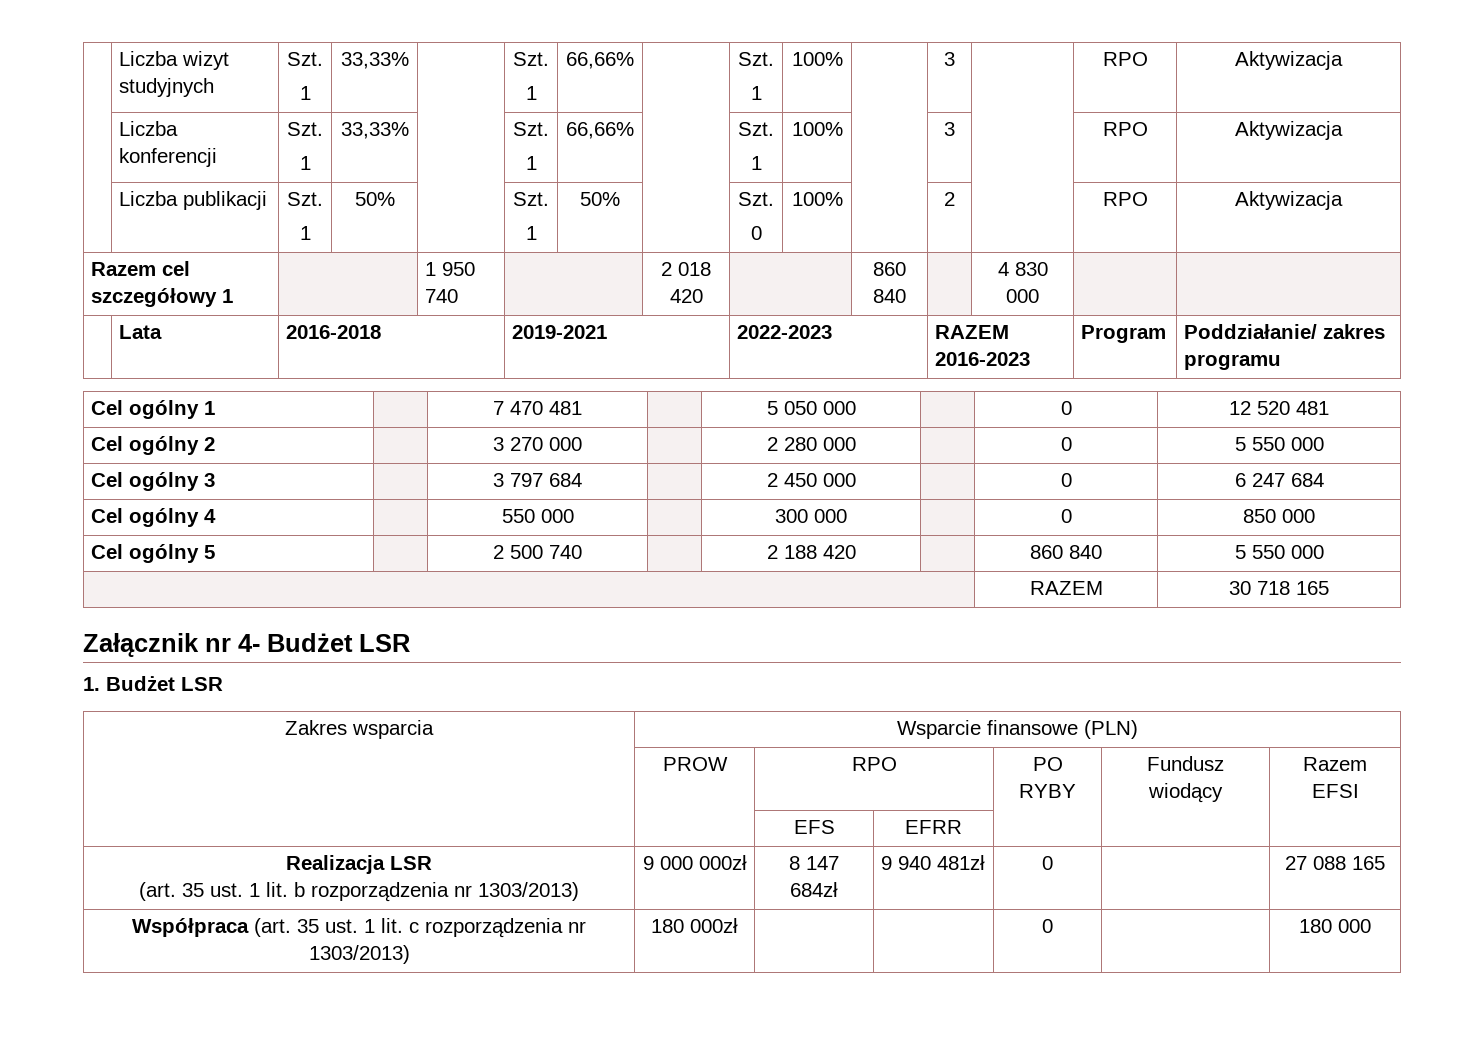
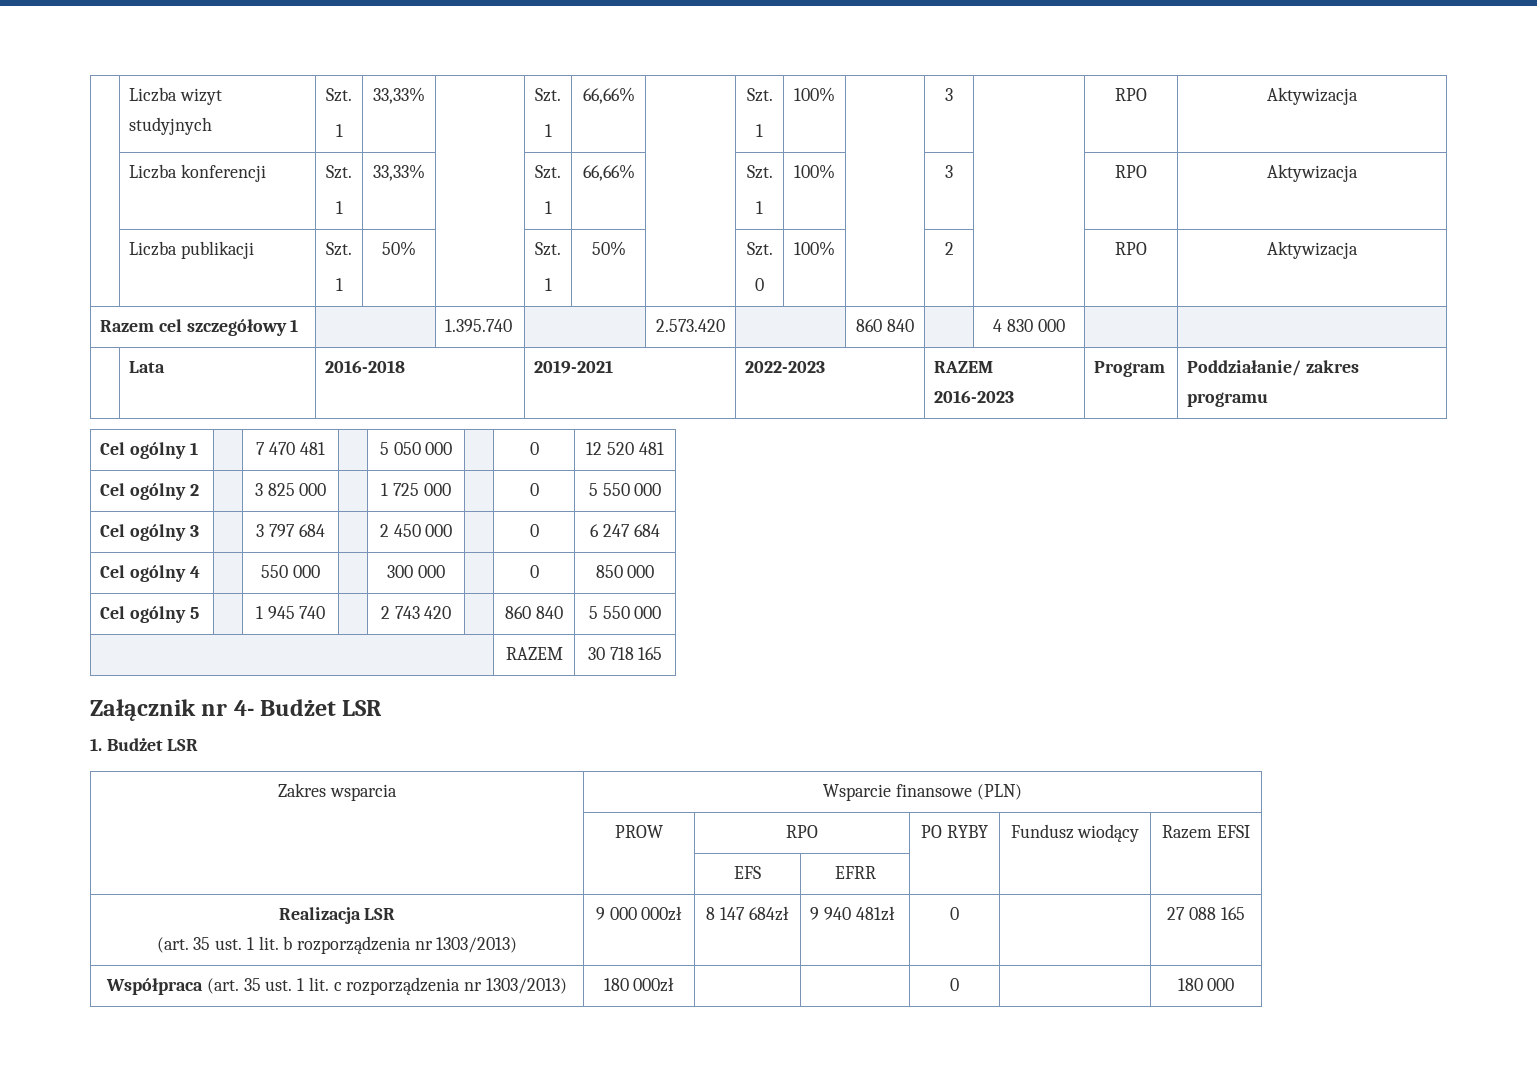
[425,262,476,276] [425,289,459,303] [661,262,711,276] [669,289,703,303] 1 950 740 | | 2 018 420 -> [445,319,513,332] [656,319,725,332] 1.395.740 | | 2.573.420
[510,437,582,451] [766,437,817,451] 270 000 | | 2 280 -> [267,483,327,496] [381,483,419,496] 825 000 | | 1 725
[493,545,582,559] [766,545,817,559] 2 500 740 | | 2 188 -> [255,606,326,619] [380,606,420,619] 1 945 740 | | 2 743

